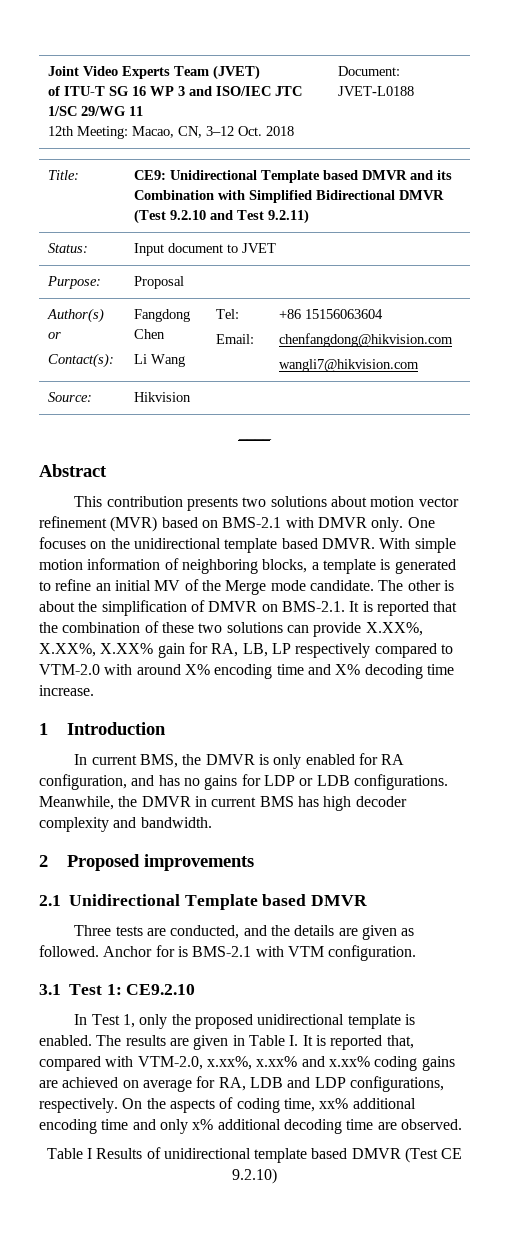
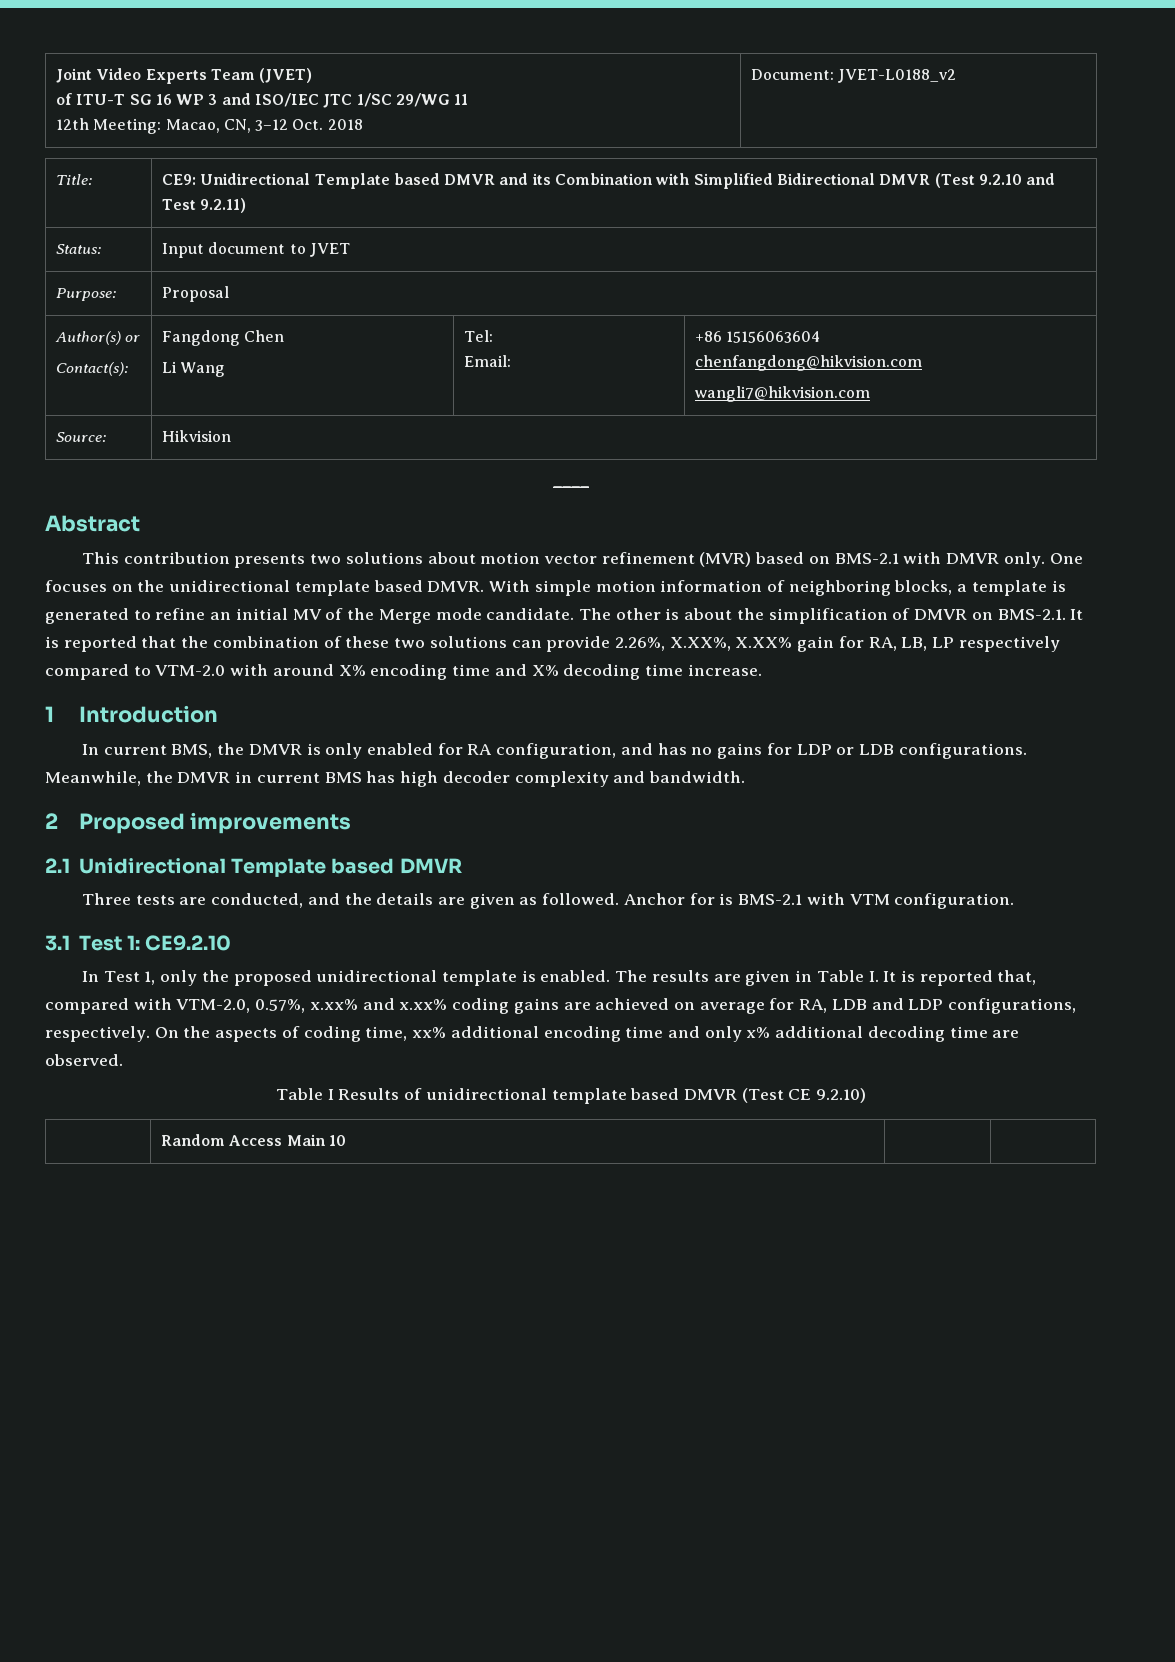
[338,86,415,96] JVET-L0188 -> [838,69,957,83] JVET-L0188_v2
[365,622,423,636] X.XX%, -> [614,637,665,651] 2.26%,
[206,1056,252,1070] x.xx%, -> [255,999,306,1013] 0.57%,
(277, 1176) none -> [160,1134,346,1146] // | Random Access Main 10 | |

